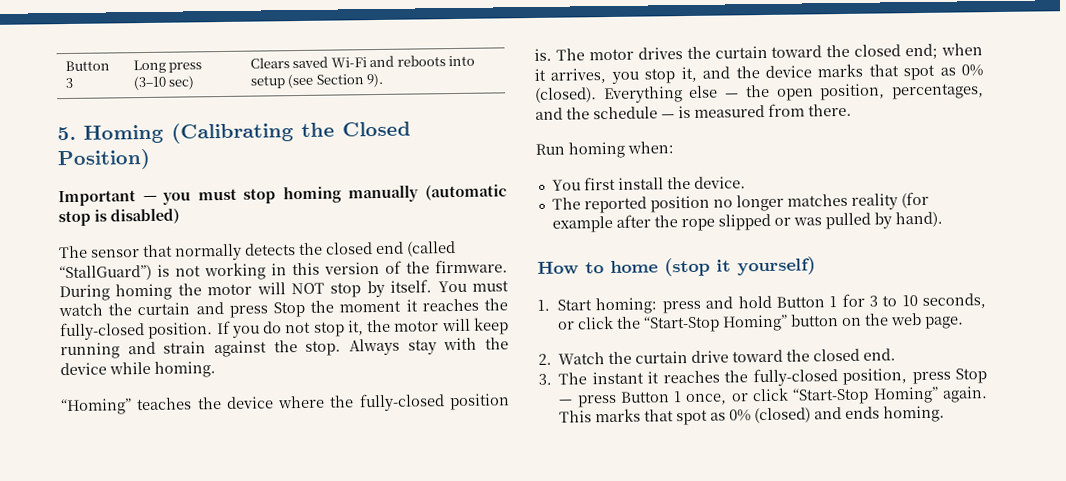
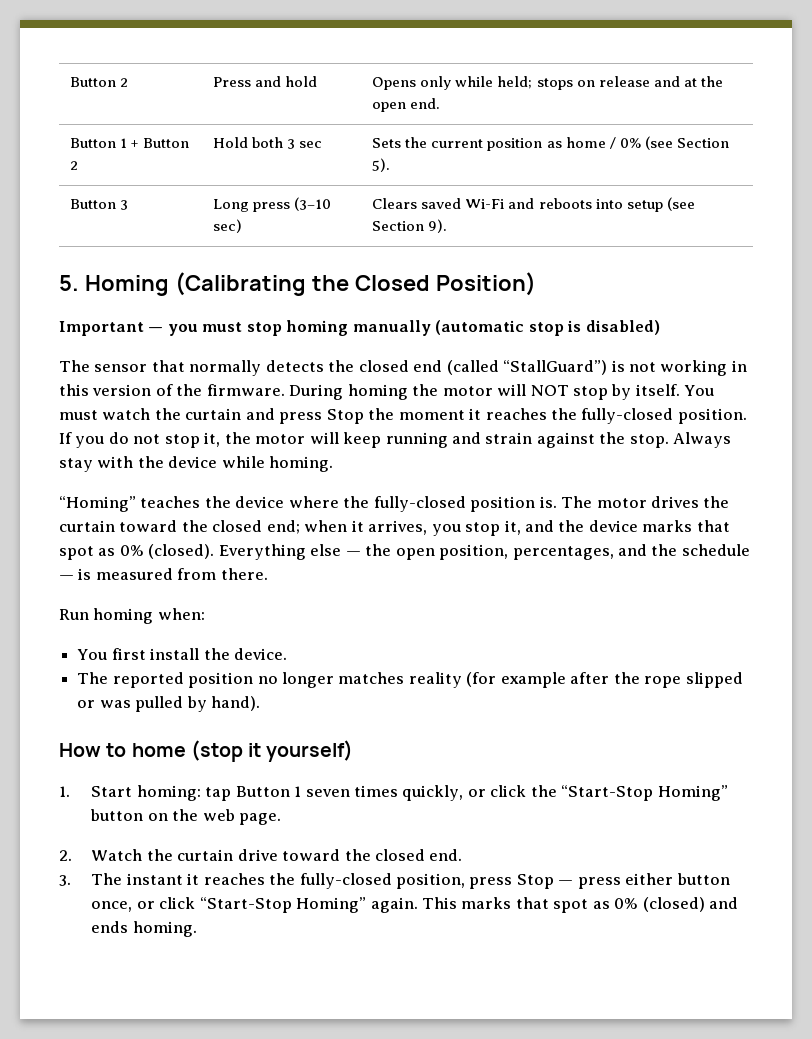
[64,60,110,72] Button -> [70,77,129,87] [213,76,318,87] [372,76,723,90] [372,98,441,112] [70,138,190,148] [70,161,79,170] [213,137,323,149] [372,136,729,151] [372,158,391,172] [70,199,117,209] Button 2 | Press and hold | Opens only while held; stops on release and at the open end. // Button 1 + Button 2 | Hold both 3 sec | Sets the current position as home / 0% (see Section 5). // Button
[661,293,986,314] press and hold Button 1 for 3 to 10 seconds, -> [205,785,464,801] tap Button 1 seven times quickly,
[619,391,683,403] Button 1 -> [625,873,730,885] either button

